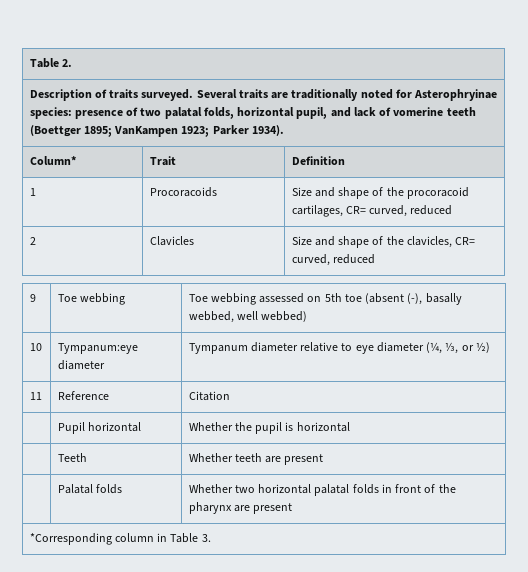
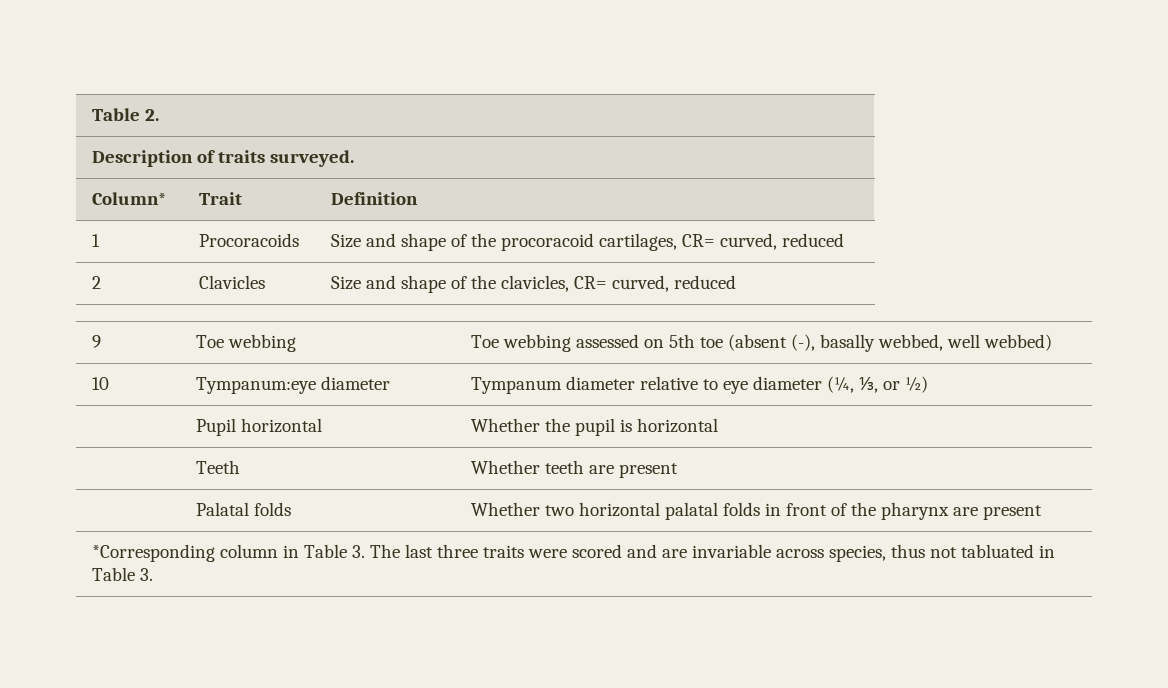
[196,89,498,101] [29,107,476,119] [29,125,284,137] Several traits are traditionally noted for Asterophryinae species: presence of two palatal folds, horizontal pupil, and lack of vomerine teeth (Boettger 1895; VanKampen 1923; Parker 1934). -> (354, 158) none
[29,392,42,400] [57,391,109,400] [188,391,230,401] // 11 | Reference | Citation -> (928, 384) none
(211, 538) none -> [369,544,1055,562] [91,567,153,581] The last three traits were scored and are invariable across species, thus not tabluated in Table 3.

